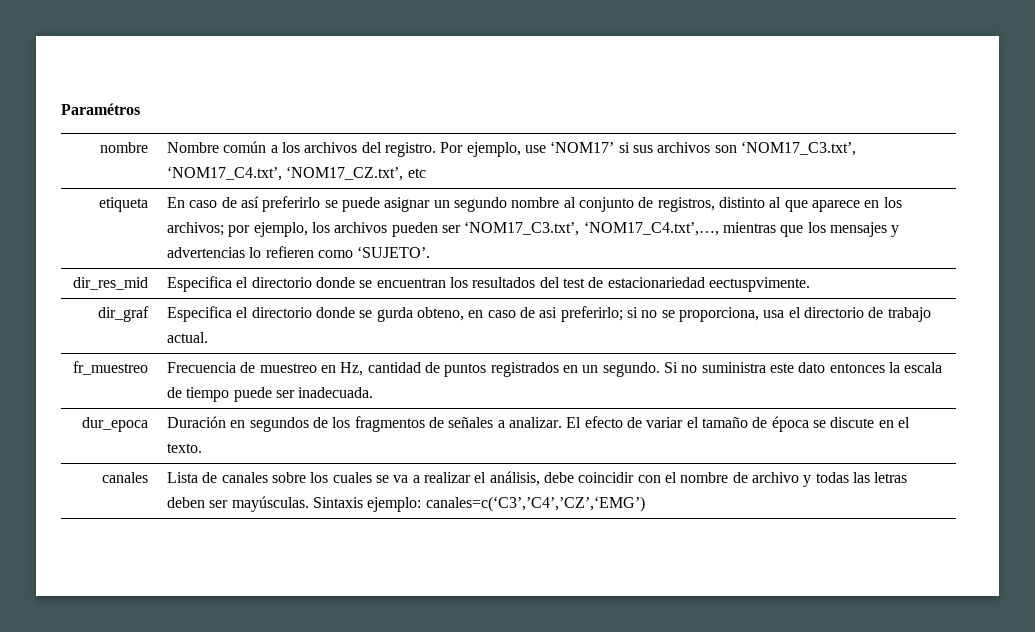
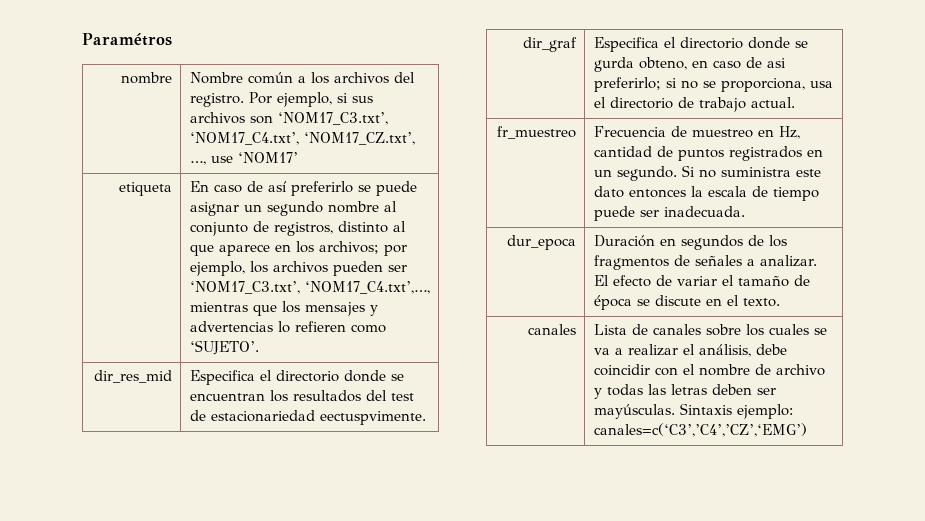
[525,141,615,153] use ‘NOM17’ -> (332, 99) none
[407,168,426,178] etc -> [189,152,298,165] …, use ‘NOM17’

